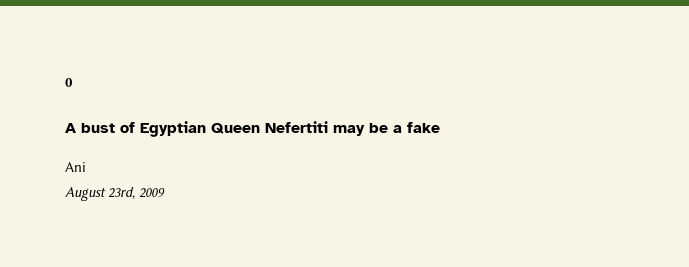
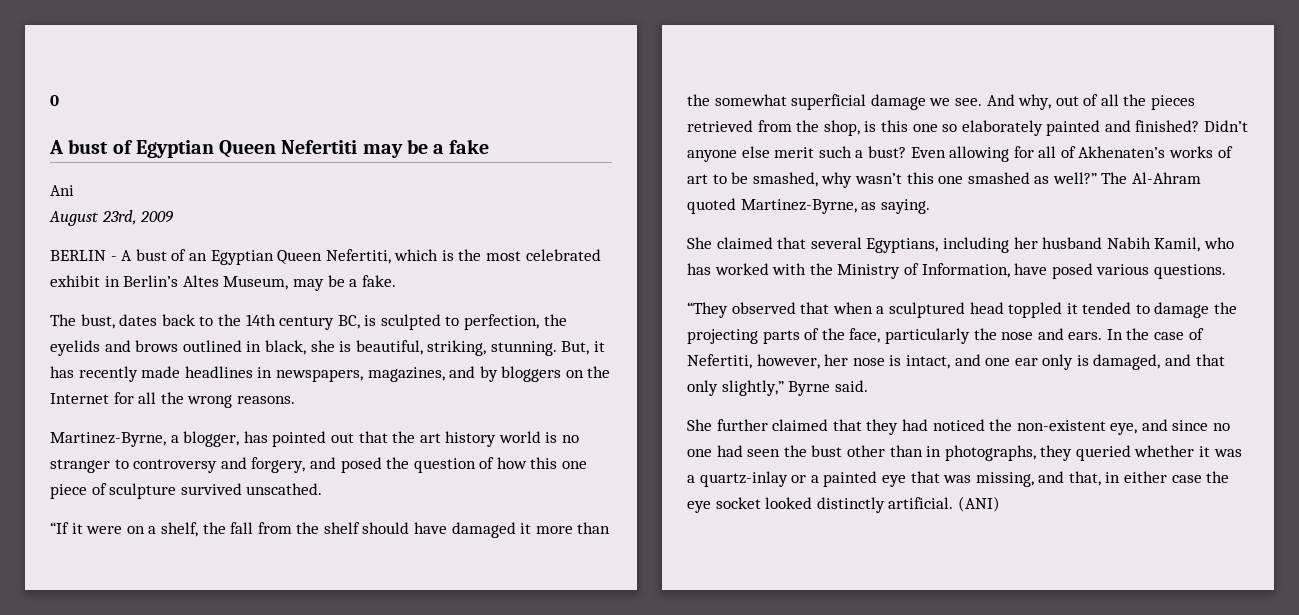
(165, 193) none -> [50,249,601,265] [50,275,396,291] [50,314,567,330] [50,340,606,356] [50,366,611,382] [50,392,295,408] [50,431,580,447] [50,457,588,473] [50,483,323,499] [50,522,611,538] [687,94,1196,110] [687,120,1249,136] [687,146,1233,162] [687,172,1202,188] [687,198,930,214] [687,237,1234,253] [687,263,1226,279] [687,302,1238,318] [687,328,1204,344] [687,354,1225,370] [687,380,868,396] [687,419,1231,435] [687,445,1242,461] [687,471,1230,487] [687,496,1000,513] // BERLIN - A bust of an Egyptian Queen Nefertiti, which is the most celebrated exhibit in Berlin’s Altes Museum, may be a fake. // The bust, dates back to the 14th century BC, is sculpted to perfection, the eyelids and brows outlined in black, she is beautiful, striking, stunning. But, it has recently made headlines in newspapers, magazines, and by bloggers on the Internet for all the wrong reasons. // Martinez-Byrne, a blogger, has pointed out that the art history world is no stranger to controversy and forgery, and posed the question of how this one piece of sculpture survived unscathed. // “If it were on a shelf, the fall from the shelf should have damaged it more than the somewhat superficial damage we see. And why, out of all the pieces retrieved from the shop, is this one so elaborately painted and finished? Didn’t anyone else merit such a bust? Even allowing for all of Akhenaten’s works of art to be smashed, why wasn’t this one smashed as well?” The Al-Ahram quoted Martinez-Byrne, as saying. // She claimed that several Egyptians, including her husband Nabih Kamil, who has worked with the Ministry of Information, have posed various questions. // “They observed that when a sculptured head toppled it tended to damage the projecting parts of the face, particularly the nose and ears. In the case of Nefertiti, however, her nose is intact, and one ear only is damaged, and that only slightly,” Byrne said. // She further claimed that they had noticed the non-existent eye, and since no one had seen the bust other than in photographs, they queried whether it was a quartz-inlay or a painted eye that was missing, and that, in either case the eye socket looked distinctly artificial. (ANI)

